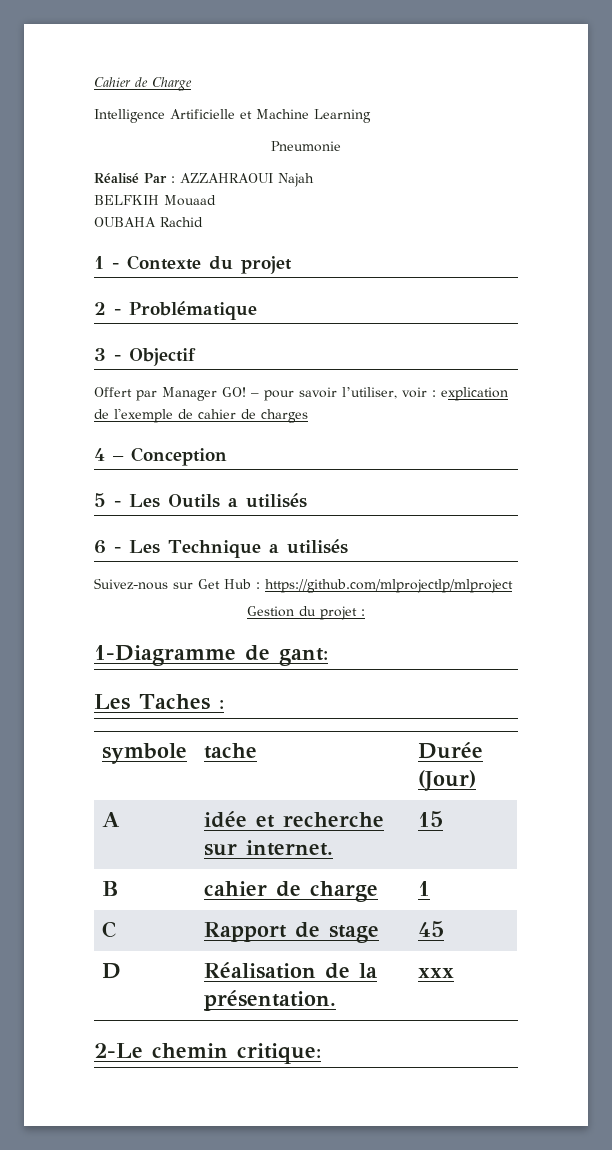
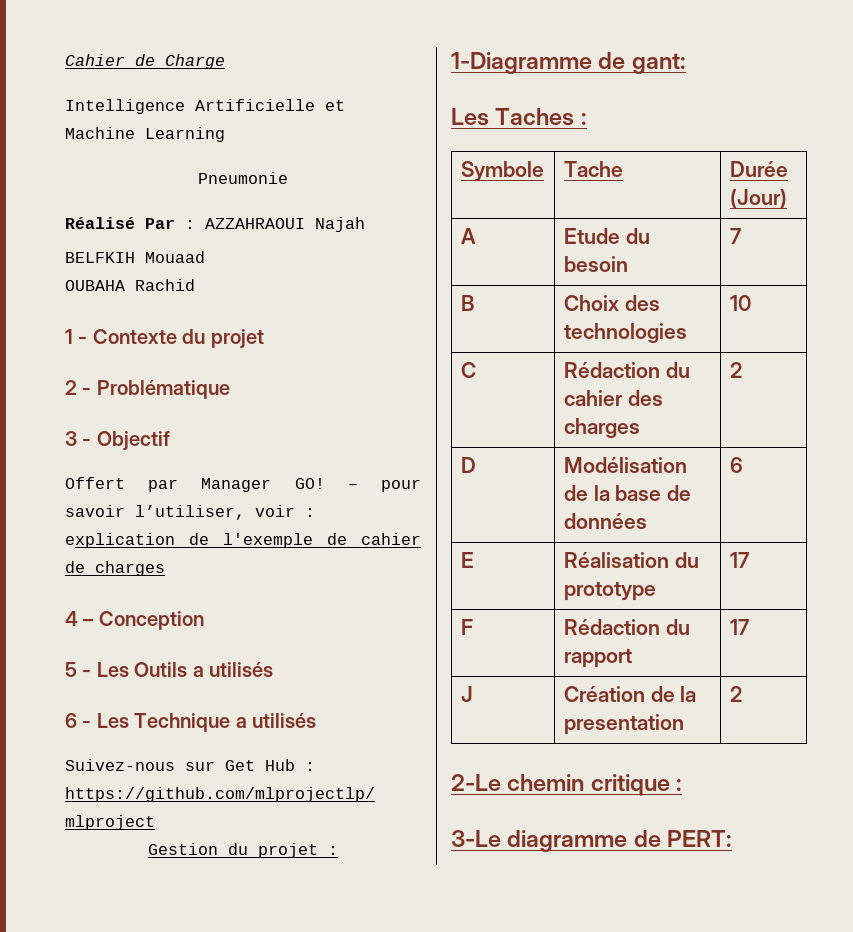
[102,743,188,764] [204,743,258,759] symbole | tache -> [460,161,544,182] [563,161,623,177] Symbole | Tache
[204,811,385,828] [204,840,334,856] [418,811,444,827] [102,881,120,896] [204,881,379,902] [418,881,431,896] [102,921,117,938] [204,922,380,943] [418,921,445,937] idée et recherche sur internet. | 15 // B | cahier de charge | 1 // C | Rapport de stage | 45 -> [563,228,650,244] [563,256,628,272] [729,228,741,244] [460,295,475,311] [563,295,660,311] [563,323,687,343] [729,295,751,311] [460,362,476,378] [563,362,690,378] [563,390,663,406] [563,418,640,438] [729,362,742,378] Etude du besoin | 7 // B | Choix des technologies | 10 // C | Rédaction du cahier des charges | 2
[204,962,378,979] [204,990,337,1011] [418,968,455,978] [94,1043,321,1064] Réalisation de la présentation. | xxx // 2-Le chemin critique: -> [563,457,687,473] [563,485,691,501] [563,513,647,529] [729,457,743,473] [460,552,474,568] [563,552,699,568] [563,582,656,601] [729,552,749,568] [460,619,473,635] [563,619,690,635] [563,649,632,668] [729,619,749,635] [460,686,473,702] [563,686,697,702] [563,714,684,735] [729,686,742,702] [451,774,683,796] [451,830,733,852] Modélisation de la base de données | 6 // E | Réalisation du prototype | 17 // F | Rédaction du rapport | 17 // J | Création de la presentation | 2 // 2-Le chemin critique : // 3-Le diagramme de PERT:

